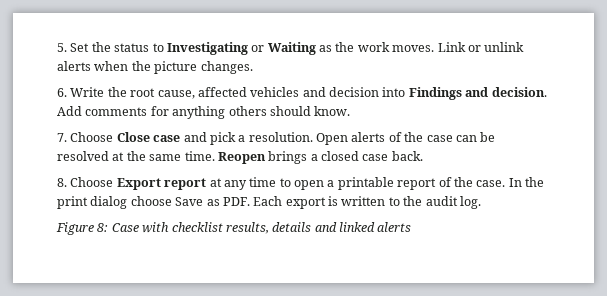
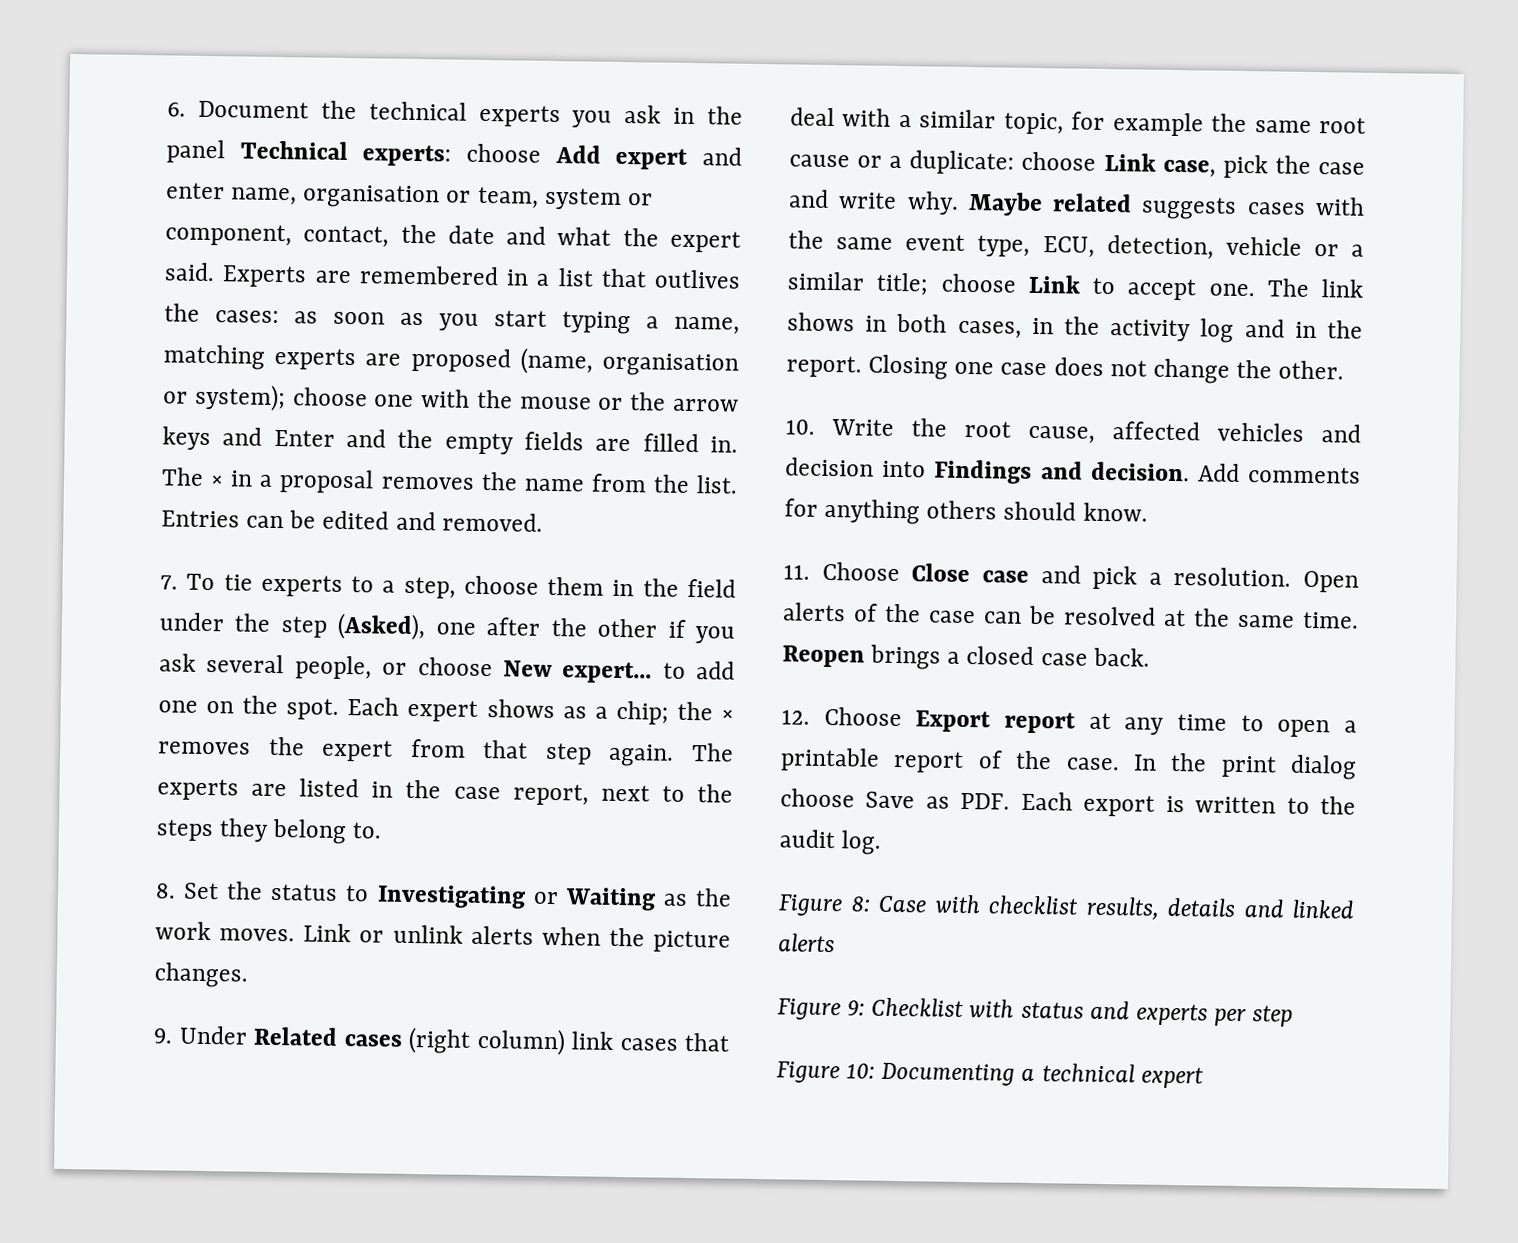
[57,43,67,52] 5. -> [167,100,743,128] [166,139,742,170] [166,182,653,210] [165,223,741,253] [164,262,741,289] [164,303,740,335] [163,344,739,377] [163,383,739,412] [162,426,738,455] [161,467,739,494] [161,510,543,532] [160,573,736,599] [159,612,736,644] [159,653,735,684] [158,695,734,725] [158,736,734,767] [157,778,733,806] [156,818,383,845] [155,883,176,899] 6. Document the technical experts you ask in the panel Technical experts: choose Add expert and enter name, organisation or team, system or component, contact, the date and what the expert said. Experts are remembered in a list that outlives the cases: as soon as you start typing a name, matching experts are proposed (name, organisation or system); choose one with the mouse or the arrow keys and Enter and the empty fields are filled in. The × in a proposal removes the name from the list. Entries can be edited and removed. // 7. To tie experts to a step, choose them in the field under the step (Asked), one after the other if you ask several people, or choose New expert... to add one on the spot. Each expert shows as a chip; the × removes the expert from that step again. The experts are listed in the case report, next to the steps they belong to. // 8.
[57,88,67,97] 6. -> [153,1025,730,1056] [790,107,1366,137] [789,150,1365,179] [789,189,1365,220] [788,230,1364,260] [787,271,1364,301] [787,312,1363,343] [786,354,1345,384] [785,419,815,435] 9. Under Related cases (right column) link cases that deal with a similar topic, for example the same root cause or a duplicate: choose Link case, pick the case and write why. Maybe related suggests cases with the same event type, ECU, detection, vehicle or a similar title; choose Link to accept one. The link shows in both cases, in the activity log and in the report. Closing one case does not change the other. // 10.
[57,133,67,142] 7. -> [783,564,810,580] 11.
[57,178,67,187] 8. -> [781,709,810,725] 12.
(412, 227) none -> [777,997,1294,1027] [776,1061,1204,1089] // Figure 9: Checklist with status and experts per step // Figure 10: Documenting a technical expert

